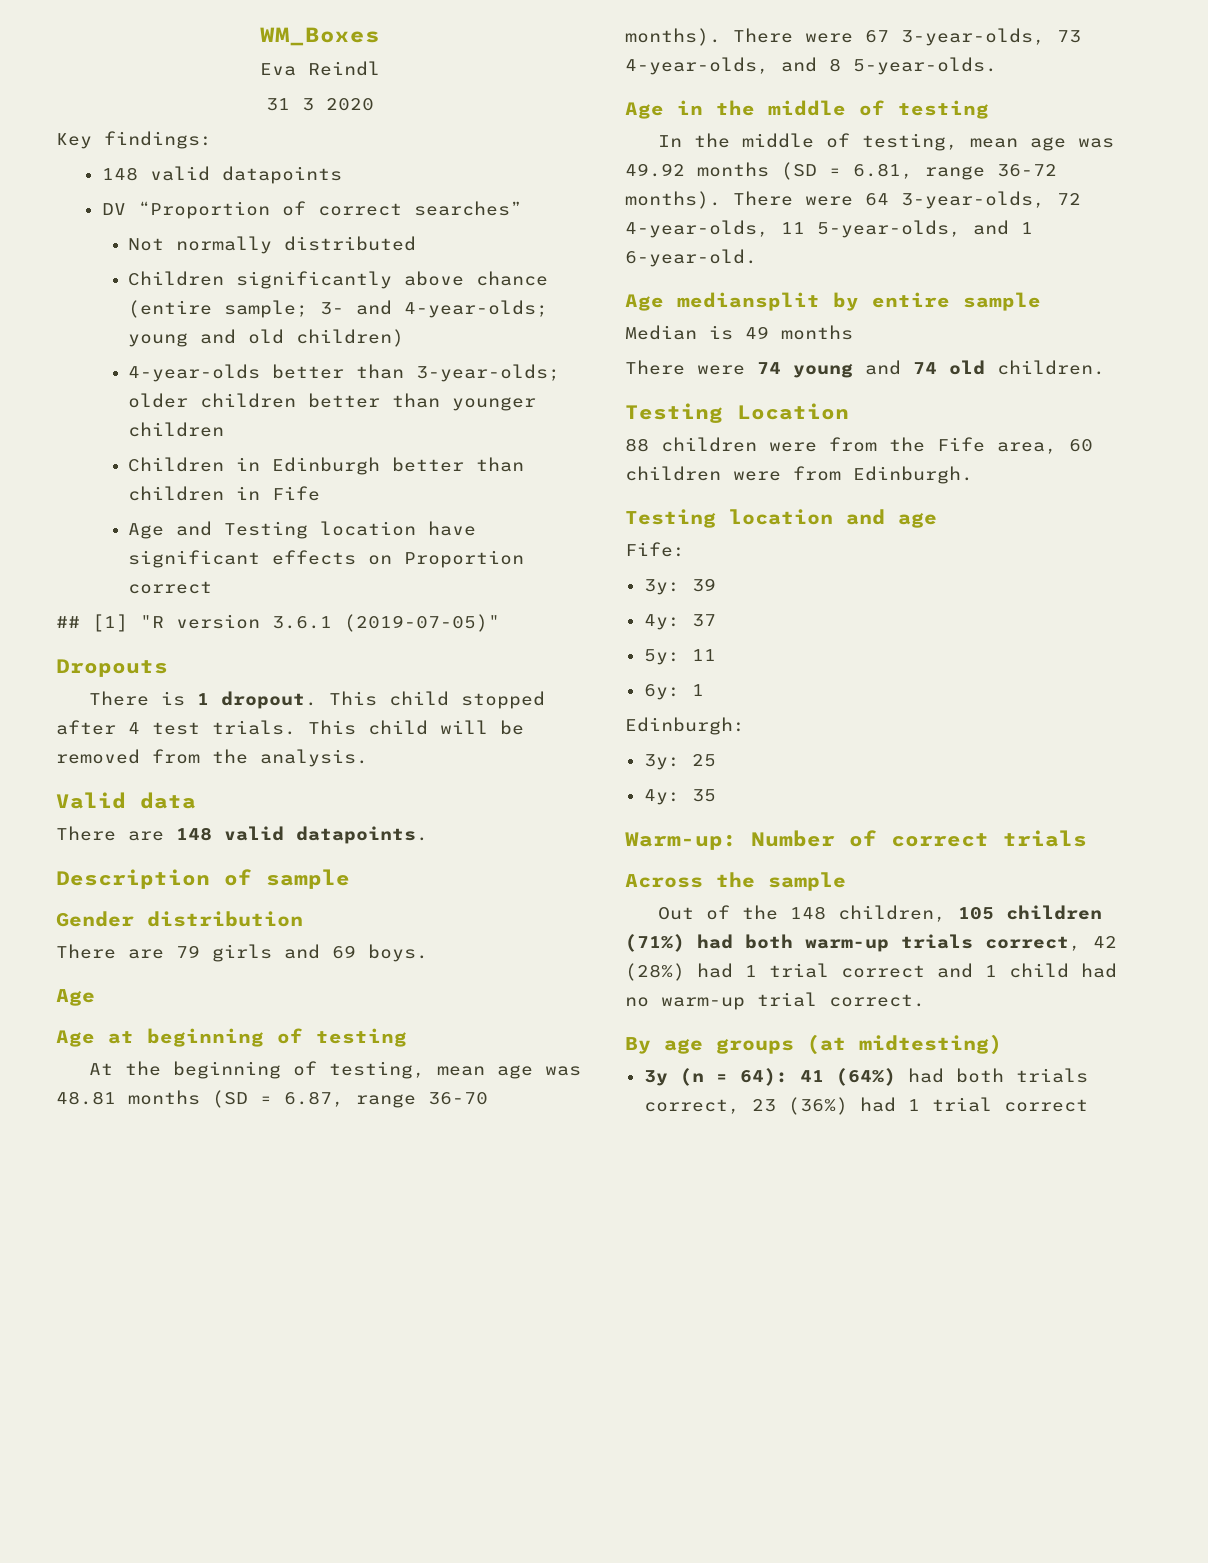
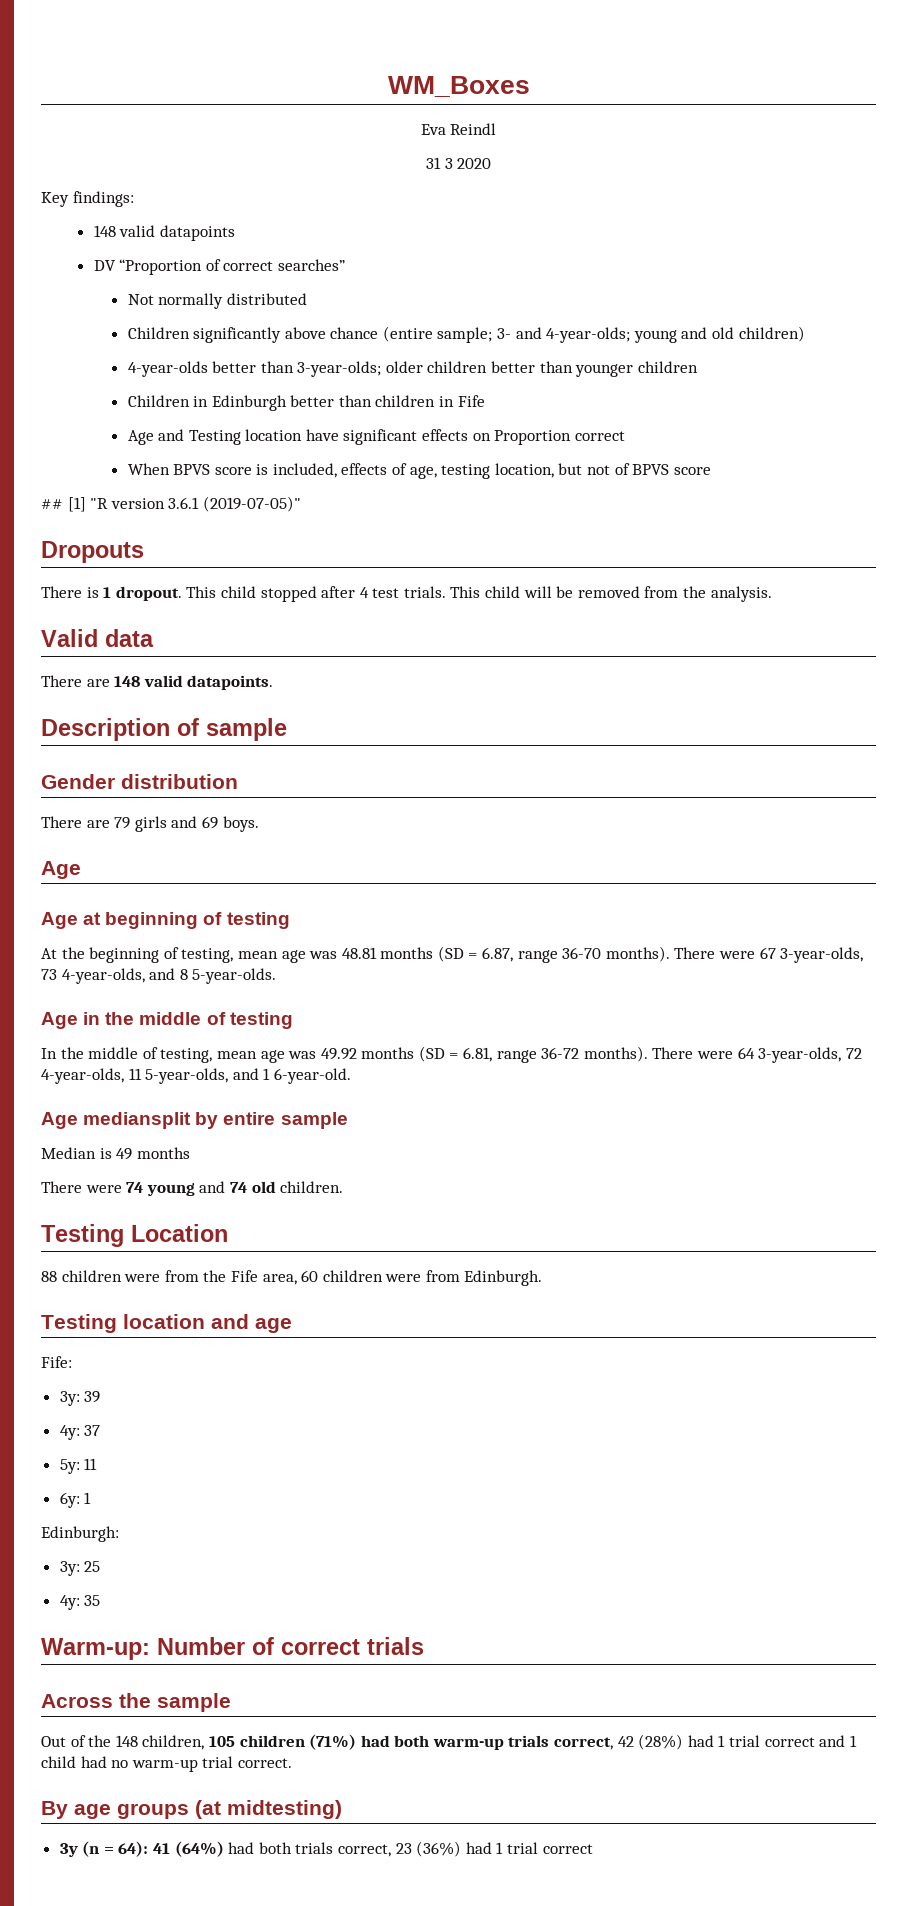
(213, 587) none -> [127,463,711,479] // When BPVS score is included, effects of age, testing location, but not of BPVS score

